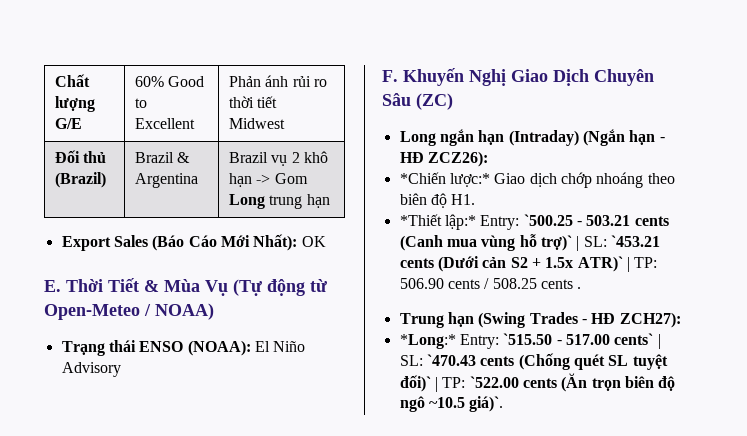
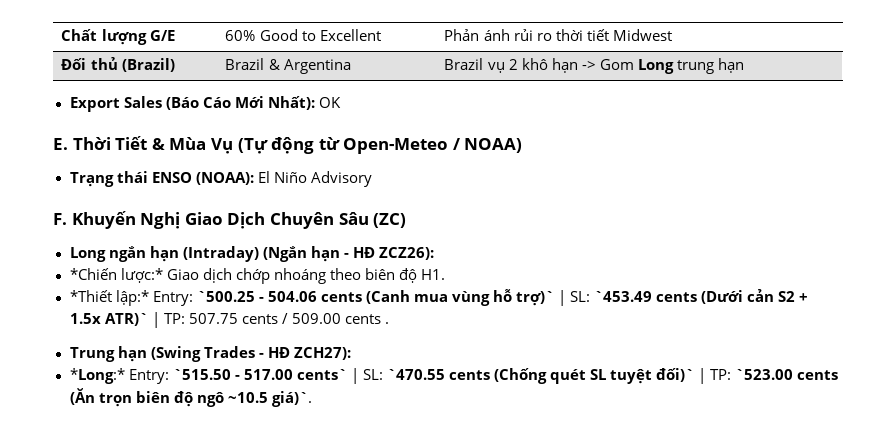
[586,215,631,226] 503.21 -> [267,291,317,302] 504.06
[610,235,660,247] `453.21 -> [594,291,653,302] `453.49
[399,278,444,289] 506.90 -> [188,313,238,324] 507.75
[492,278,537,289] 508.25 -> [291,313,341,324] 509.00
[426,354,476,366] `470.43 -> [386,369,445,380] `470.55
[469,376,519,388] `522.00 -> [735,369,794,380] `523.00

